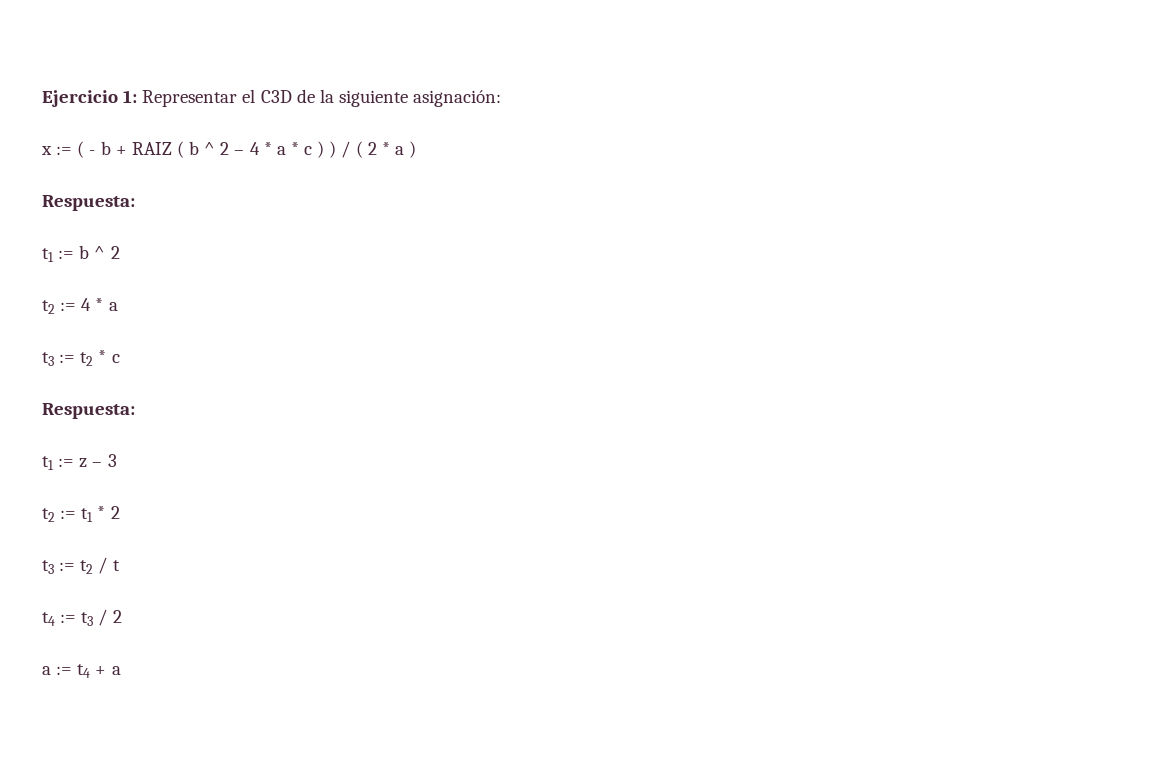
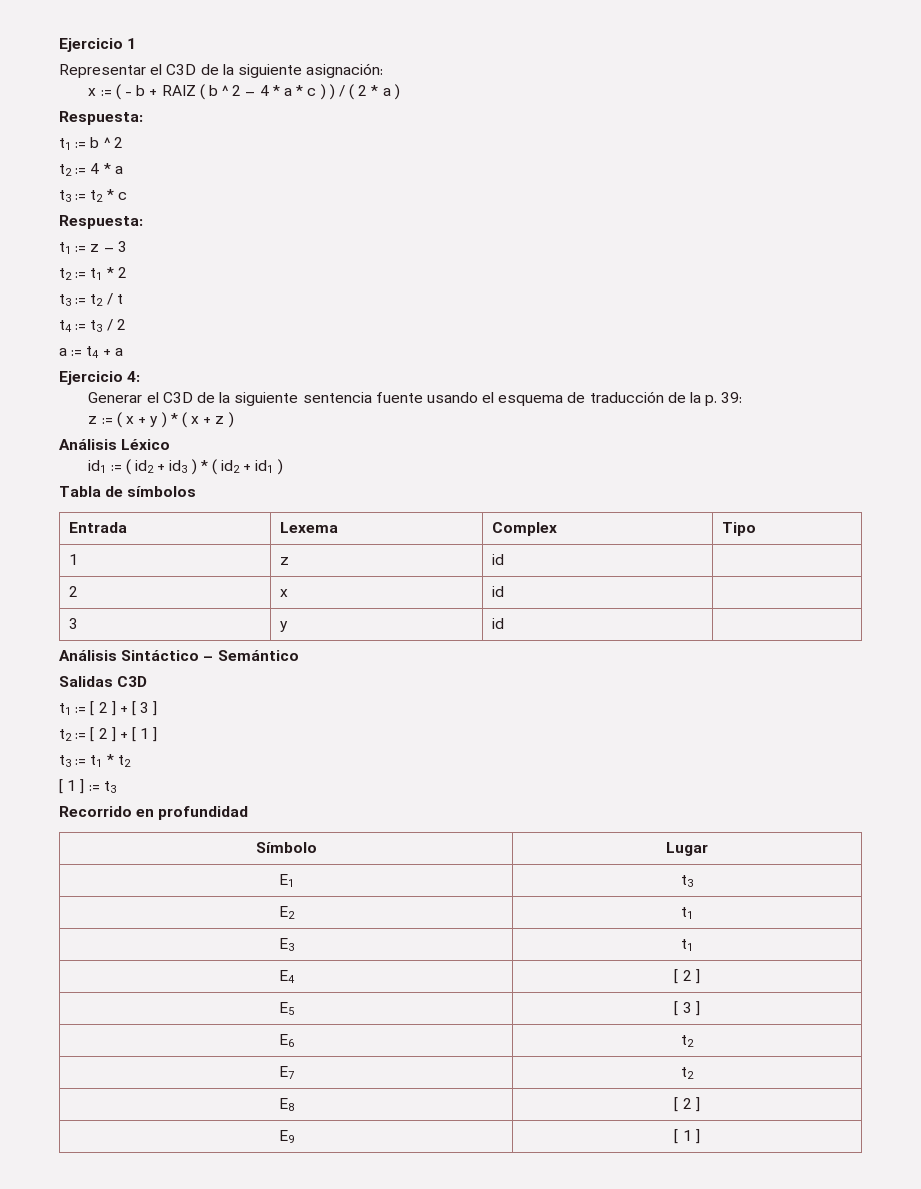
[42,90,138,107] Ejercicio 1: -> [59,38,137,52] Ejercicio 1 //
(121, 670) none -> [59,371,141,385] [88,391,743,406] [88,412,234,428] [59,439,171,450] [88,459,283,475] [59,486,197,497] [69,522,128,533] [280,522,339,533] [492,522,558,536] [722,522,757,536] [69,554,79,565] [280,557,290,565] [492,554,505,565] [69,586,79,597] [280,589,289,597] [492,586,505,597] [69,618,79,629] [280,621,289,632] [492,618,505,629] [59,650,299,661] [59,676,148,687] [59,701,158,716] [59,727,158,742] [59,754,131,767] [59,779,116,794] [59,806,249,820] [255,842,317,853] [666,842,708,856] [278,874,294,887] [681,875,693,887] [278,906,295,919] [681,907,693,919] [278,938,294,951] [681,939,693,951] [278,970,295,983] [674,969,700,984] [278,1002,294,1015] [674,1001,700,1016] [278,1034,294,1047] [681,1035,694,1047] [278,1066,294,1079] [681,1067,694,1079] [278,1098,294,1111] [674,1097,700,1112] [278,1130,294,1143] [674,1129,700,1144] // Ejercicio 4: // Generar el C3D de la siguiente sentencia fuente usando el esquema de traducción de la p. 39: // z := ( x + y ) * ( x + z ) // Análisis Léxico // id1 := ( id2 + id3 ) * ( id2 + id1 ) // Tabla de símbolos // Entrada | Lexema | Complex | Tipo // 1 | z | id | // 2 | x | id | // 3 | y | id | // Análisis Sintáctico – Semántico // Salidas C3D // t1 := [ 2 ] + [ 3 ] // t2 := [ 2 ] + [ 1 ] // t3 := t1 * t2 // [ 1 ] := t3 // Recorrido en profundidad // Símbolo | Lugar // E1 | t3 // E2 | t1 // E3 | t1 // E4 | [ 2 ] // E5 | [ 3 ] // E6 | t2 // E7 | t2 // E8 | [ 2 ] // E9 | [ 1 ]

